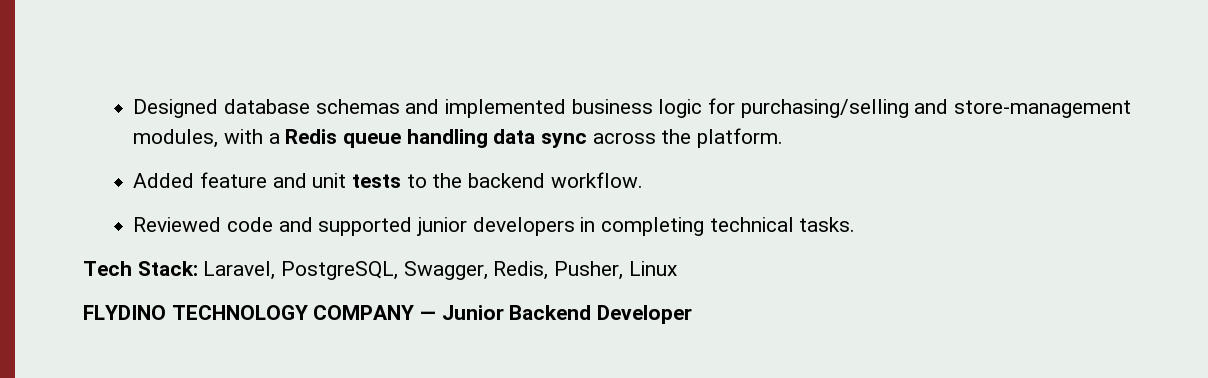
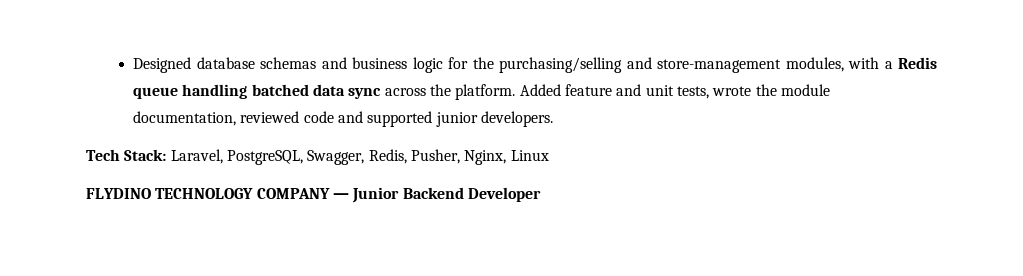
[445,99,567,118] implemented -> (347, 63) none
(736, 106) none -> [472,57,494,69] the
(488, 138) none -> [251,84,309,96] batched
(784, 138) // -> (516, 92) none
[352,172,643,188] [133,217,856,236] tests to the backend workflow. // Reviewed code and supported junior developers in completing technical tasks. -> [676,84,830,99] [133,111,553,127] tests, wrote the module documentation, reviewed code and supported junior developers.
(624, 270) none -> [464,150,507,165] Nginx,

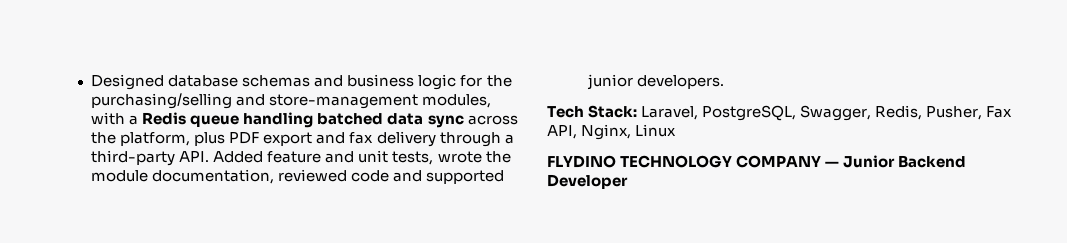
[455,84,516,100] platform. -> [120,131,514,147] [91,150,210,166] platform, plus PDF export and fax delivery through a third-party API.
(460, 156) none -> [986,106,1013,118] [547,125,577,139] Fax API,

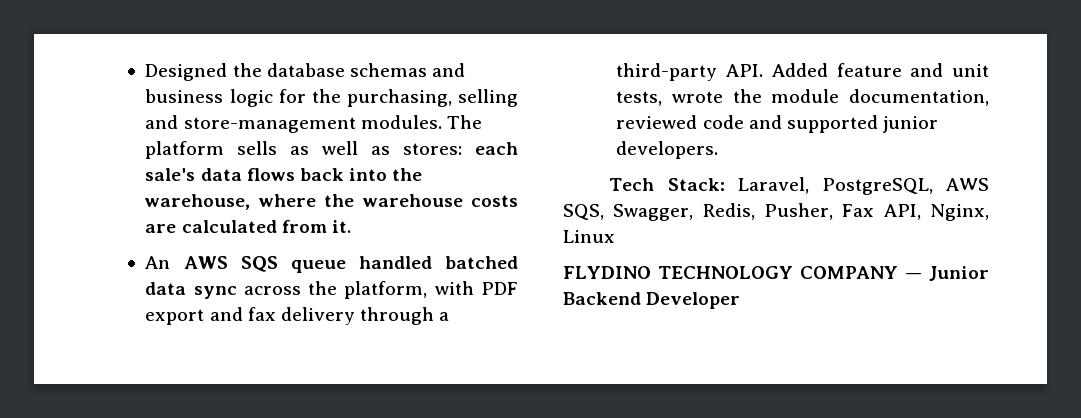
(165, 82) none -> [232,63,262,77] the
[91,93,492,109] [91,112,314,128] purchasing/selling and store-management modules, with a Redis queue handling -> [346,89,518,107] [145,115,482,133] [145,141,518,159] [145,168,423,181] [145,194,518,210] [145,220,351,233] [145,256,432,273] purchasing, selling and store-management modules. The platform sells as well as stores: each sale's data flows back into the warehouse, where the warehouse costs are calculated from it. // An AWS SQS queue handled
[194,132,226,146] plus -> [434,281,474,295] with
(797, 113) none -> [946,178,989,191] [563,204,604,220] AWS SQS,

